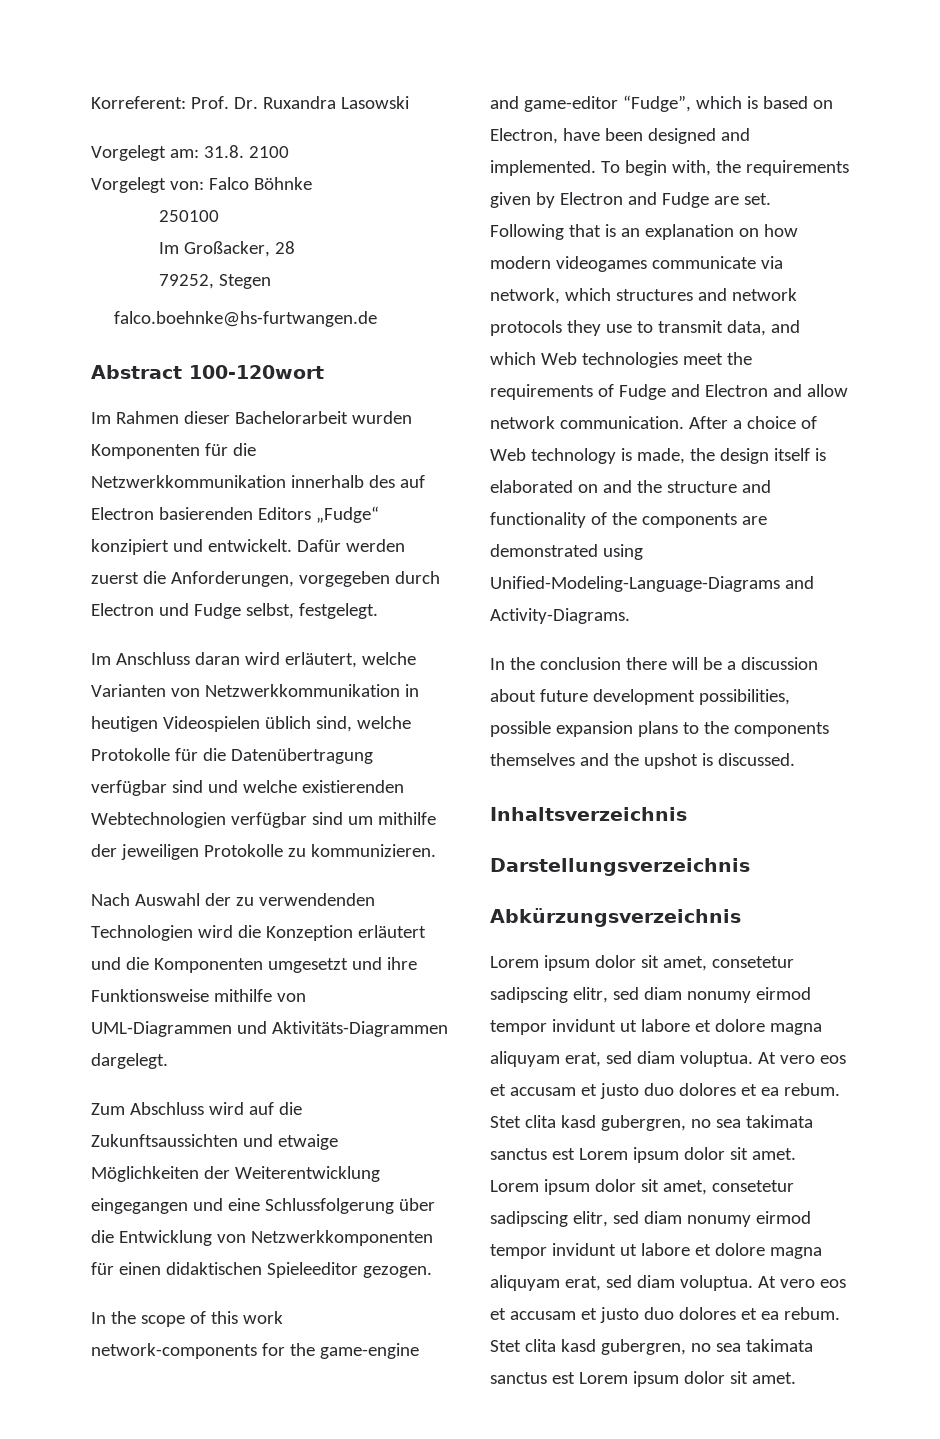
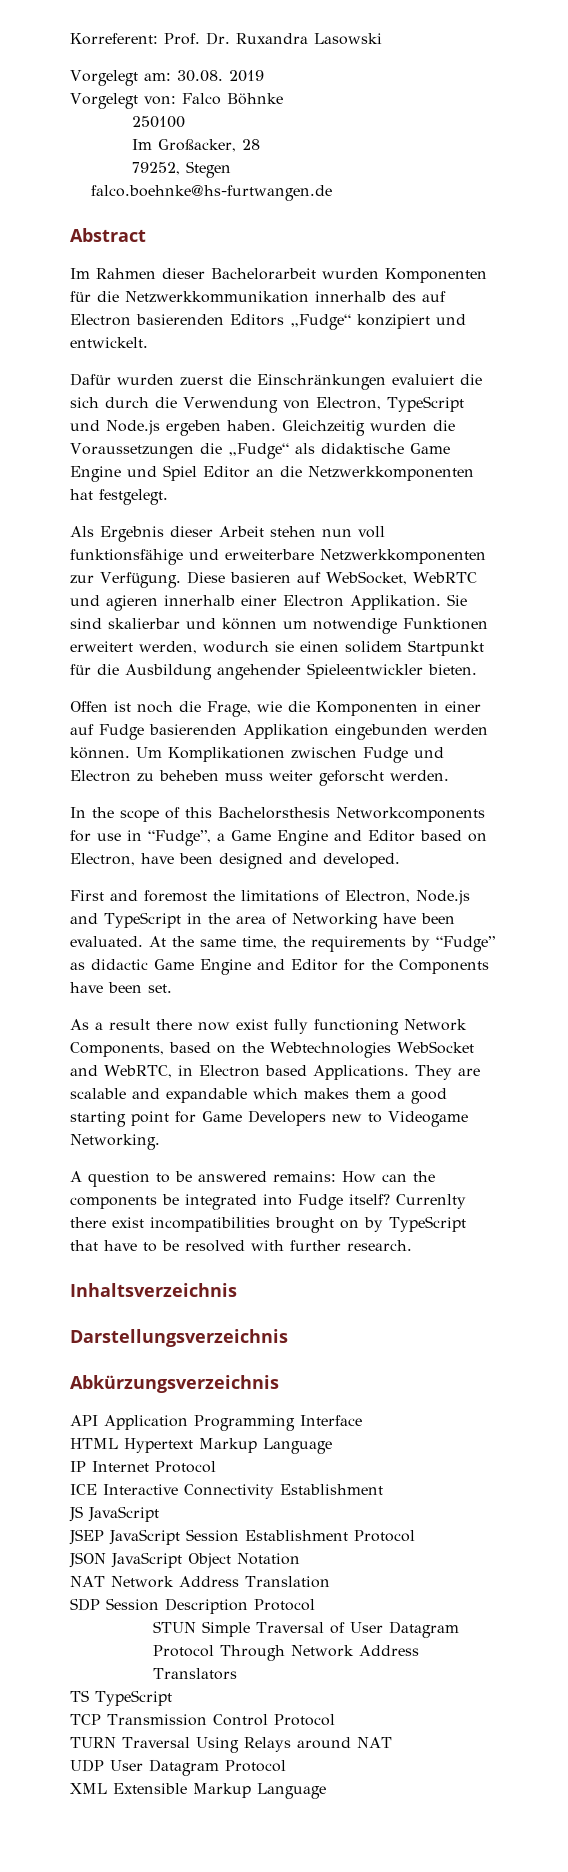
[203,145,289,158] 31.8. 2100 -> [176,70,264,82] 30.08. 2019
[189,365,324,379] 100-120wort -> (146, 235) none
[296,539,405,552] [91,571,440,587] [91,603,378,619] [91,652,416,668] [91,684,419,697] [91,716,411,732] [91,748,373,764] [91,780,404,796] [91,812,436,828] [91,844,436,860] [91,893,375,906] [91,925,426,941] [91,957,417,973] [91,989,306,1002] [91,1021,448,1037] [91,1053,168,1069] [91,1102,302,1115] [91,1134,338,1150] [91,1166,380,1182] [91,1198,435,1214] [91,1230,433,1246] [91,1262,432,1278] Dafür werden zuerst die Anforderungen, vorgegeben durch Electron und Fudge selbst, festgelegt. // Im Anschluss daran wird erläutert, welche Varianten von Netzwerkkommunikation in heutigen Videospielen üblich sind, welche Protokolle für die Datenübertragung verfügbar sind und welche existierenden Webtechnologien verfügbar sind um mithilfe der jeweiligen Protokolle zu kommunizieren. // Nach Auswahl der zu verwendenden Technologien wird die Konzeption erläutert und die Komponenten umgesetzt und ihre Funktionsweise mithilfe von UML-Diagrammen und Aktivitäts-Diagrammen dargelegt. // Zum Abschluss wird auf die Zukunftsaussichten und etwaige Möglichkeiten der Weiterentwicklung eingegangen und eine Schlussfolgerung über die Entwicklung von Netzwerkkomponenten für einen didaktischen Spieleeditor gezogen. -> [70,373,482,390] [70,396,464,413] [70,420,455,436] [70,443,450,459] [70,465,474,482] [70,489,168,505] [70,526,385,542] [70,549,486,565] [70,571,477,588] [70,594,467,611] [70,618,488,634] [70,640,484,656] [70,663,477,680] [70,701,481,717] [70,724,488,740] [70,747,444,763] [70,770,449,786] // Dafür wurden zuerst die Einschränkungen evaluiert die sich durch die Verwendung von Electron, TypeScript und Node.js ergeben haben. Gleichzeitig wurden die Voraussetzungen die „Fudge“ als didaktische Game Engine und Spiel Editor an die Netzwerkkomponenten hat festgelegt. // Als Ergebnis dieser Arbeit stehen nun voll funktionsfähige und erweiterbare Netzwerkkomponenten zur Verfügung. Diese basieren auf WebSocket, WebRTC und agieren innerhalb einer Electron Applikation. Sie sind skalierbar und können um notwendige Funktionen erweitert werden, wodurch sie einen solidem Startpunkt für die Ausbildung angehender Spieleentwickler bieten. // Offen ist noch die Frage, wie die Komponenten in einer auf Fudge basierenden Applikation eingebunden werden können. Um Komplikationen zwischen Fudge und Electron zu beheben muss weiter geforscht werden.
[242,1311,283,1324] [91,1343,419,1359] [490,95,758,112] work network-components for the game-engine and game-editor “Fudge”, which is -> [218,807,485,822] [70,830,415,846] Bachelorsthesis Networkcomponents for use in “Fudge”, a Game Engine and Editor
[490,160,849,176] [490,192,771,208] [490,224,798,240] [490,256,783,272] [490,288,797,304] [490,320,800,336] [490,352,752,368] [490,384,848,400] [490,416,817,429] [490,448,826,464] [490,480,771,493] [490,512,767,528] [490,544,643,560] [490,576,814,592] [490,608,630,624] [490,657,818,670] [490,689,790,705] [490,721,829,737] [490,753,795,769] [490,807,687,821] [490,858,750,876] [490,908,741,927] [490,955,794,971] [490,987,811,1003] [490,1019,822,1035] [490,1051,846,1067] [490,1083,840,1099] [490,1115,813,1131] [490,1147,796,1163] [490,1179,794,1195] [490,1211,811,1227] [490,1243,822,1259] [490,1275,846,1291] [490,1307,840,1323] [490,1339,813,1355] [490,1371,796,1387] implemented. To begin with, the requirements given by Electron and Fudge are set. Following that is an explanation on how modern videogames communicate via network, which structures and network protocols they use to transmit data, and which Web technologies meet the requirements of Fudge and Electron and allow network communication. After a choice of Web technology is made, the design itself is elaborated on and the structure and functionality of the components are demonstrated using Unified-Modeling-Language-Diagrams and Activity-Diagrams. // In the conclusion there will be a discussion about future development possibilities, possible expansion plans to the components themselves and the upshot is discussed. // Inhaltsverzeichnis // Darstellungsverzeichnis // Abkürzungsverzeichnis // Lorem ipsum dolor sit amet, consetetur sadipscing elitr, sed diam nonumy eirmod tempor invidunt ut labore et dolore magna aliquyam erat, sed diam voluptua. At vero eos et accusam et justo duo dolores et ea rebum. Stet clita kasd gubergren, no sea takimata sanctus est Lorem ipsum dolor sit amet. Lorem ipsum dolor sit amet, consetetur sadipscing elitr, sed diam nonumy eirmod tempor invidunt ut labore et dolore magna aliquyam erat, sed diam voluptua. At vero eos et accusam et justo duo dolores et ea rebum. Stet clita kasd gubergren, no sea takimata sanctus est Lorem ipsum dolor sit amet. -> [323,853,400,868] [70,890,470,905] [70,912,455,929] [70,936,495,952] [70,959,489,975] [70,982,172,993] [70,1019,467,1035] [70,1041,474,1058] [70,1065,480,1080] [70,1088,447,1104] [70,1110,468,1127] [70,1134,160,1150] [70,1171,435,1187] [70,1194,466,1210] [70,1216,466,1233] [70,1240,412,1252] [70,1283,237,1297] [70,1329,288,1347] [70,1375,279,1393] [70,1415,362,1431] [70,1438,332,1454] [70,1461,216,1473] [70,1484,383,1499] [69,1506,159,1522] [69,1529,415,1545] [69,1552,300,1568] [70,1576,330,1588] [70,1598,315,1614] [153,1621,460,1638] [153,1645,420,1661] [153,1668,238,1680] [70,1690,172,1706] [70,1714,335,1726] [70,1737,392,1753] [70,1759,286,1776] [70,1783,326,1799] developed. // First and foremost the limitations of Electron, Node.js and TypeScript in the area of Networking have been evaluated. At the same time, the requirements by “Fudge” as didactic Game Engine and Editor for the Components have been set. // As a result there now exist fully functioning Network Components, based on the Webtechnologies WebSocket and WebRTC, in Electron based Applications. They are scalable and expandable which makes them a good starting point for Game Developers new to Videogame Networking. // A question to be answered remains: How can the components be integrated into Fudge itself? Currenlty there exist incompatibilities brought on by TypeScript that have to be resolved with further research. // Inhaltsverzeichnis // Darstellungsverzeichnis // Abkürzungsverzeichnis // API Application Programming Interface // HTML Hypertext Markup Language // IP Internet Protocol // ICE Interactive Connectivity Establishment // JS JavaScript // JSEP JavaScript Session Establishment Protocol // JSON JavaScript Object Notation // NAT Network Address Translation // SDP Session Description Protocol // STUN Simple Traversal of User Datagram Protocol Through Network Address Translators // TS TypeScript // TCP Transmission Control Protocol // TURN Traversal Using Relays around NAT // UDP User Datagram Protocol // XML Extensible Markup Language

